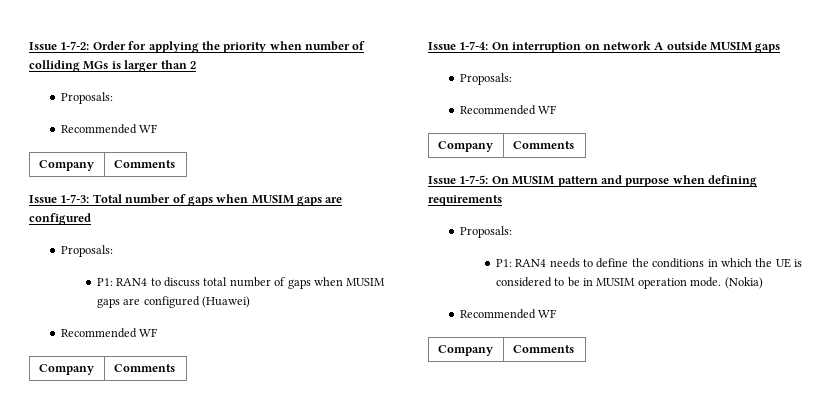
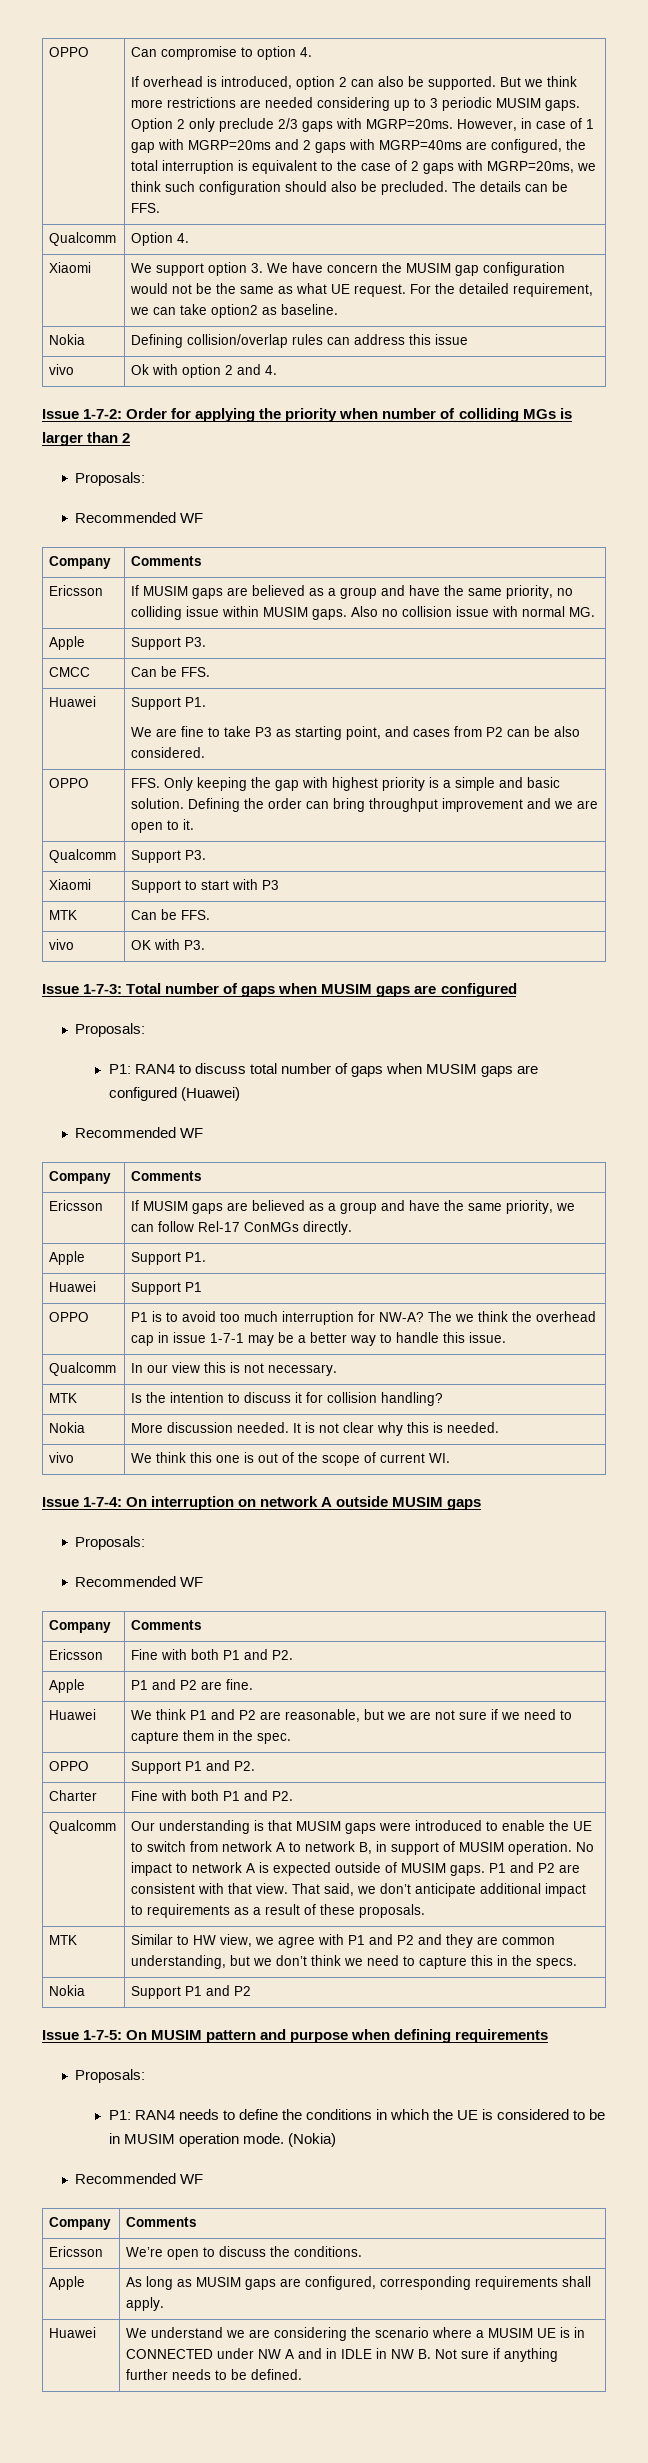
(29, 46) none -> [49,47,90,57] [131,46,313,60] [131,76,578,90] [131,97,581,111] [131,118,595,132] [131,139,587,153] [131,160,597,174] [131,181,569,195] [131,203,161,213] [49,232,117,246] [131,232,190,246] [49,262,92,273] [131,262,566,276] [130,283,594,297] [130,304,339,318] [49,334,86,345] [131,334,469,348] [49,364,75,375] [131,364,278,378] OPPO | Can compromise to option 4. // If overhead is introduced, option 2 can also be supported. But we think more restrictions are needed considering up to 3 periodic MUSIM gaps. Option 2 only preclude 2/3 gaps with MGRP=20ms. However, in case of 1 gap with MGRP=20ms and 2 gaps with MGRP=40ms are configured, the total interruption is equivalent to the case of 2 gaps with MGRP=20ms, we think such configuration should also be precluded. The details can be FFS. // Qualcomm | Option 4. // Xiaomi | We support option 3. We have concern the MUSIM gap configuration would not be the same as what UE request. For the detailed requirement, we can take option2 as baseline. // Nokia | Defining collision/overlap rules can address this issue // vivo | Ok with option 2 and 4. //
(175, 164) none -> [49,585,104,596] [131,585,574,599] [131,606,596,620] [49,636,86,650] [131,637,207,650] [49,667,91,677] [131,666,211,677] [49,696,97,707] [131,697,207,710] [131,726,581,740] [131,747,206,758] [49,778,90,788] [131,777,561,791] [131,798,599,812] [131,819,195,833] [49,849,117,863] [131,850,207,863] [49,879,92,890] [131,879,280,893] [49,910,78,920] [131,909,211,920] [49,939,75,950] [131,939,206,950] // Ericsson | If MUSIM gaps are believed as a group and have the same priority, no colliding issue within MUSIM gaps. Also no collision issue with normal MG. // Apple | Support P3. // CMCC | Can be FFS. // Huawei | Support P1. // We are fine to take P3 as starting point, and cases from P2 can be also considered. // OPPO | FFS. Only keeping the gap with highest priority is a simple and basic solution. Defining the order can bring throughput improvement and we are open to it. // Qualcomm | Support P3. // Xiaomi | Support to start with P3 // MTK | Can be FFS. // vivo | OK with P3.
(175, 368) none -> [49,1200,104,1211] [131,1200,576,1214] [131,1221,353,1235] [49,1251,86,1265] [131,1252,207,1265] [49,1281,97,1292] [131,1282,203,1295] [49,1312,90,1322] [131,1311,597,1325] [131,1332,507,1346] [49,1362,117,1376] [131,1362,338,1376] [49,1393,78,1403] [131,1392,444,1406] [49,1422,86,1433] [131,1422,500,1436] [49,1452,75,1463] [131,1452,451,1466] // Ericsson | If MUSIM gaps are believed as a group and have the same priority, we can follow Rel-17 ConMGs directly. // Apple | Support P1. // Huawei | Support P1 // OPPO | P1 is to avoid too much interruption for NW-A? The we think the overhead cap in issue 1-7-1 may be a better way to handle this issue. // Qualcomm | In our view this is not necessary. // MTK | Is the intention to discuss it for collision handling? // Nokia | More discussion needed. It is not clear why this is needed. // vivo | We think this one is out of the scope of current WI.
(574, 145) none -> [49,1649,104,1660] [131,1649,294,1660] [49,1679,86,1693] [131,1679,254,1690] [49,1709,97,1720] [131,1709,573,1722] [131,1730,292,1744] [49,1761,90,1771] [131,1760,256,1774] [49,1790,98,1801] [131,1790,294,1801] [49,1820,117,1834] [131,1820,593,1834] [131,1841,595,1855] [131,1862,581,1876] [131,1883,587,1897] [131,1904,426,1918] [49,1935,78,1945] [131,1934,556,1948] [131,1955,578,1969] [49,1985,86,1996] [131,1985,252,1999] // Ericsson | Fine with both P1 and P2. // Apple | P1 and P2 are fine. // Huawei | We think P1 and P2 are reasonable, but we are not sure if we need to capture them in the spec. // OPPO | Support P1 and P2. // Charter | Fine with both P1 and P2. // Qualcomm | Our understanding is that MUSIM gaps were introduced to enable the UE to switch from network A to network B, in support of MUSIM operation. No impact to network A is expected outside of MUSIM gaps. P1 and P2 are consistent with that view. That said, we don’t anticipate additional impact to requirements as a result of these proposals. // MTK | Similar to HW view, we agree with P1 and P2 and they are common understanding, but we don’t think we need to capture this in the specs. // Nokia | Support P1 and P2
(574, 349) none -> [49,2246,104,2257] [126,2246,363,2260] [49,2276,86,2290] [126,2276,592,2290] [126,2297,165,2311] [49,2327,97,2338] [126,2327,586,2341] [126,2348,559,2362] [126,2369,303,2380] // Ericsson | We’re open to discuss the conditions. // Apple | As long as MUSIM gaps are configured, corresponding requirements shall apply. // Huawei | We understand we are considering the scenario where a MUSIM UE is in CONNECTED under NW A and in IDLE in NW B. Not sure if anything further needs to be defined.

